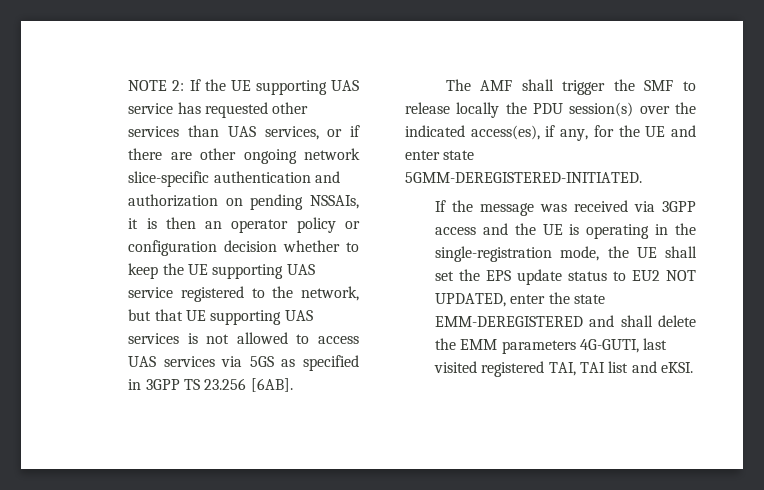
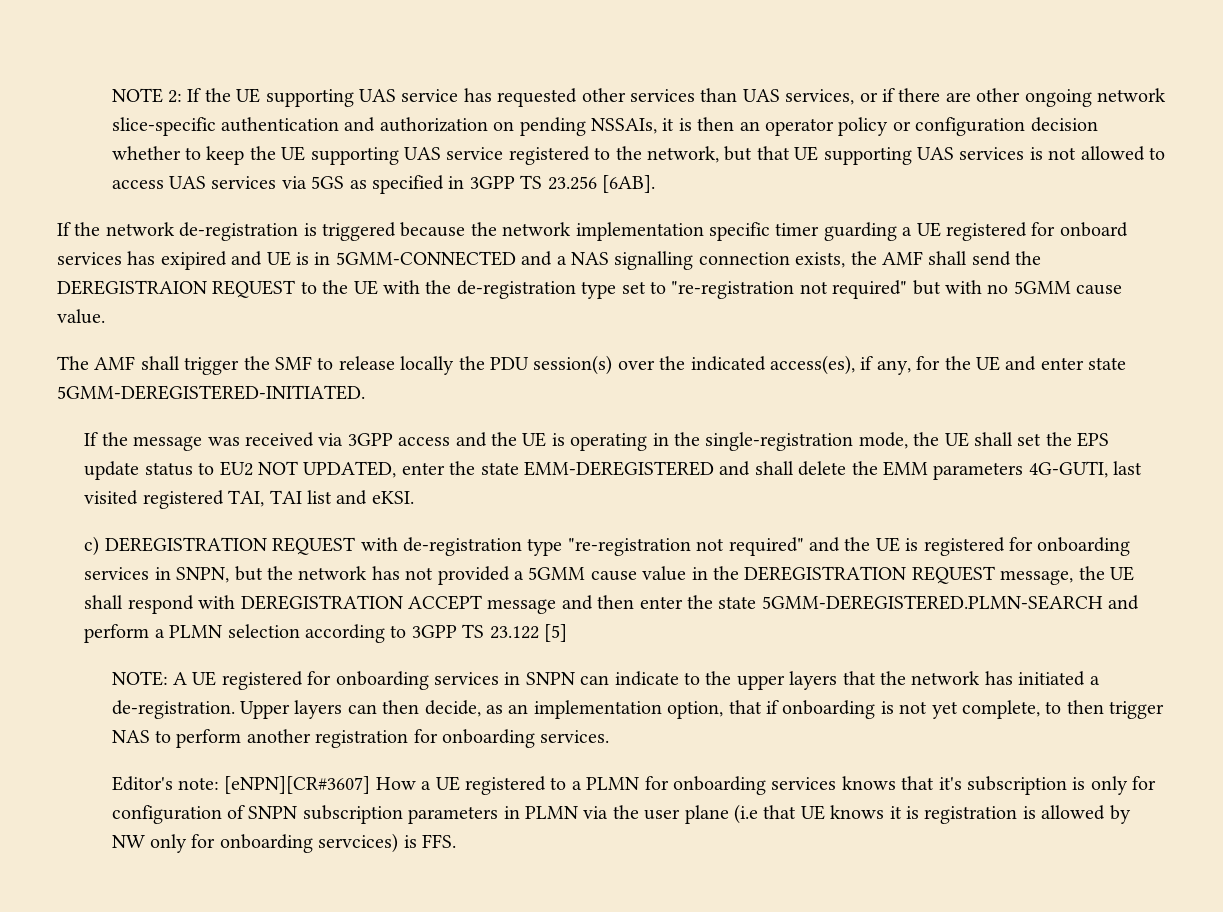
(293, 385) none -> [57,222,1128,241] [57,251,1042,270] [57,280,1123,299] [57,309,105,324] // If the network de-registration is triggered because the network implementation specific timer guarding a UE registered for onboard services has exipired and UE is in 5GMM-CONNECTED and a NAS signalling connection exists, the AMF shall send the DEREGISTRAION REQUEST to the UE with the de-registration type set to "re-registration not required" but with no 5GMM cause value.
(694, 367) none -> [84,536,1131,556] [84,566,1134,585] [84,595,1140,614] [84,624,567,643] [111,671,1100,690] [111,700,1165,719] [111,729,610,748] [111,776,1157,795] [111,804,1131,824] [111,833,457,853] // c) DEREGISTRATION REQUEST with de-registration type "re-registration not required" and the UE is registered for onboarding services in SNPN, but the network has not provided a 5GMM cause value in the DEREGISTRATION REQUEST message, the UE shall respond with DEREGISTRATION ACCEPT message and then enter the state 5GMM-DEREGISTERED.PLMN-SEARCH and perform a PLMN selection according to 3GPP TS 23.122 [5] // NOTE: A UE registered for onboarding services in SNPN can indicate to the upper layers that the network has initiated a de-registration. Upper layers can then decide, as an implementation option, that if onboarding is not yet complete, to then trigger NAS to perform another registration for onboarding services. // Editor's note: [eNPN][CR#3607] How a UE registered to a PLMN for onboarding services knows that it's subscription is only for configuration of SNPN subscription parameters in PLMN via the user plane (i.e that UE knows it is registration is allowed by NW only for onboarding servcices) is FFS.

